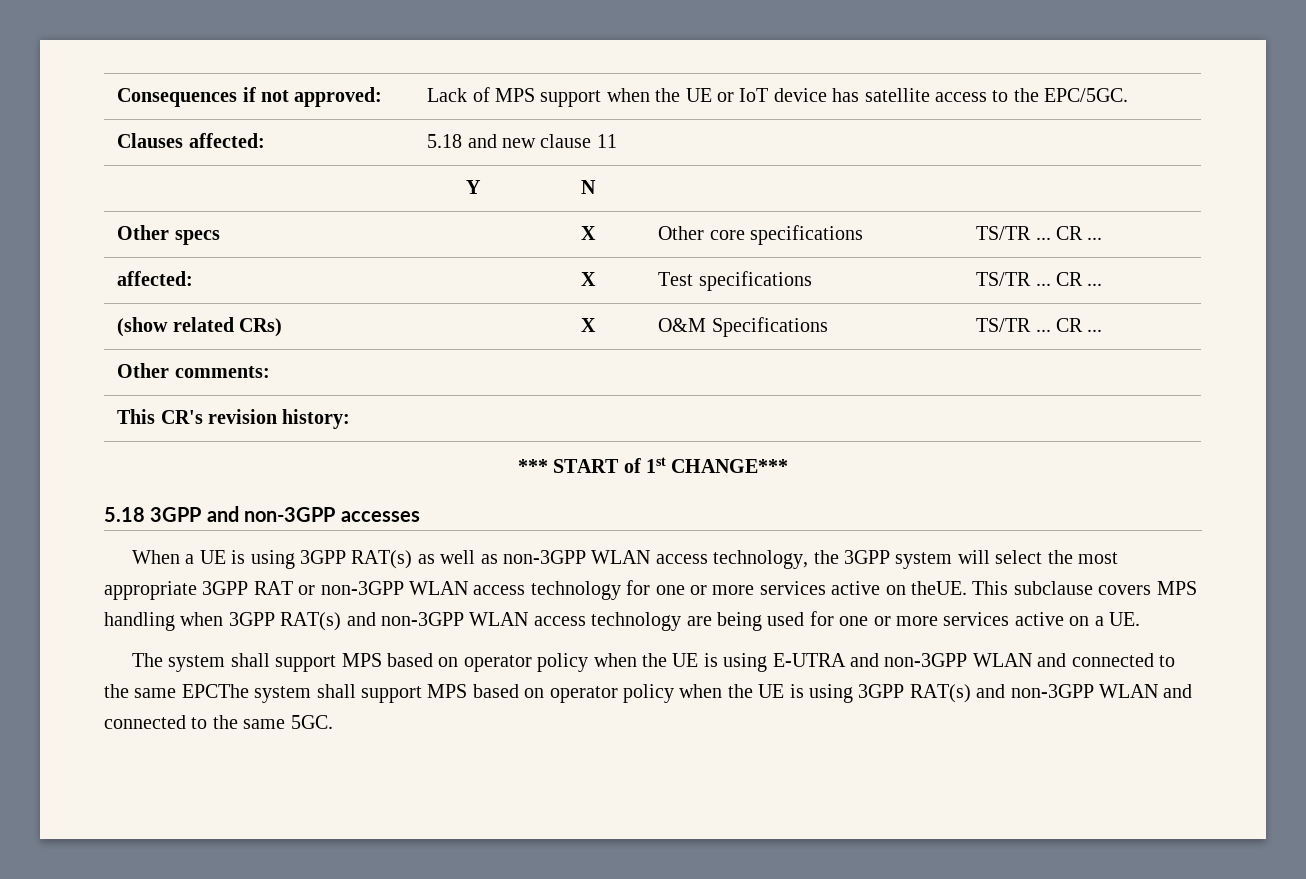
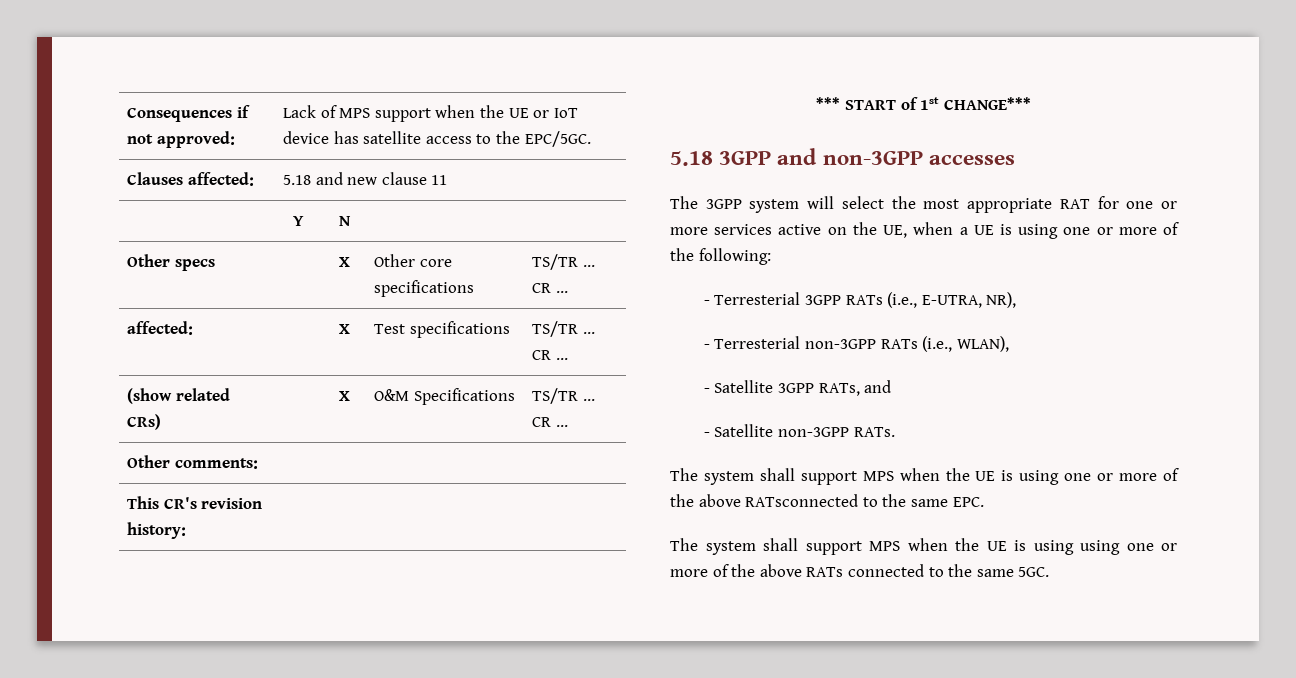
[132,550,839,569] When a UE is using 3GPP RAT(s) as well as non-3GPP WLAN access technology, the -> [670,196,698,209] The
[202,580,1197,600] [104,611,1140,631] [132,653,1176,672] [104,684,1193,703] 3GPP RAT or non-3GPP WLAN access technology for one or more services active on theUE. This subclause covers MPS handling when 3GPP RAT(s) and non-3GPP WLAN access technology are being used for one or more services active on a UE. // The system shall support MPS based on operator policy when the UE is using E-UTRA and non-3GPP WLAN and connected to the same EPCThe system shall support MPS based on operator policy when the UE is using 3GPP RAT(s) and non-3GPP WLAN and -> [1059,196,1177,209] [670,222,1179,239] [670,248,771,265] [703,292,1017,308] [703,336,1009,352] [703,380,892,396] [703,424,895,437] [670,468,1179,485] [670,494,984,507] [670,538,1177,555] [670,564,844,577] RAT for one or more services active on the UE, when a UE is using one or more of the following: // - Terresterial 3GPP RATs (i.e., E-UTRA, NR), // - Terresterial non-3GPP RATs (i.e., WLAN), // - Satellite 3GPP RATs, and // - Satellite non-3GPP RATs. // The system shall support MPS when the UE is using one or more of the above RATsconnected to the same EPC. // The system shall support MPS when the UE is using using one or more of the above RATs

